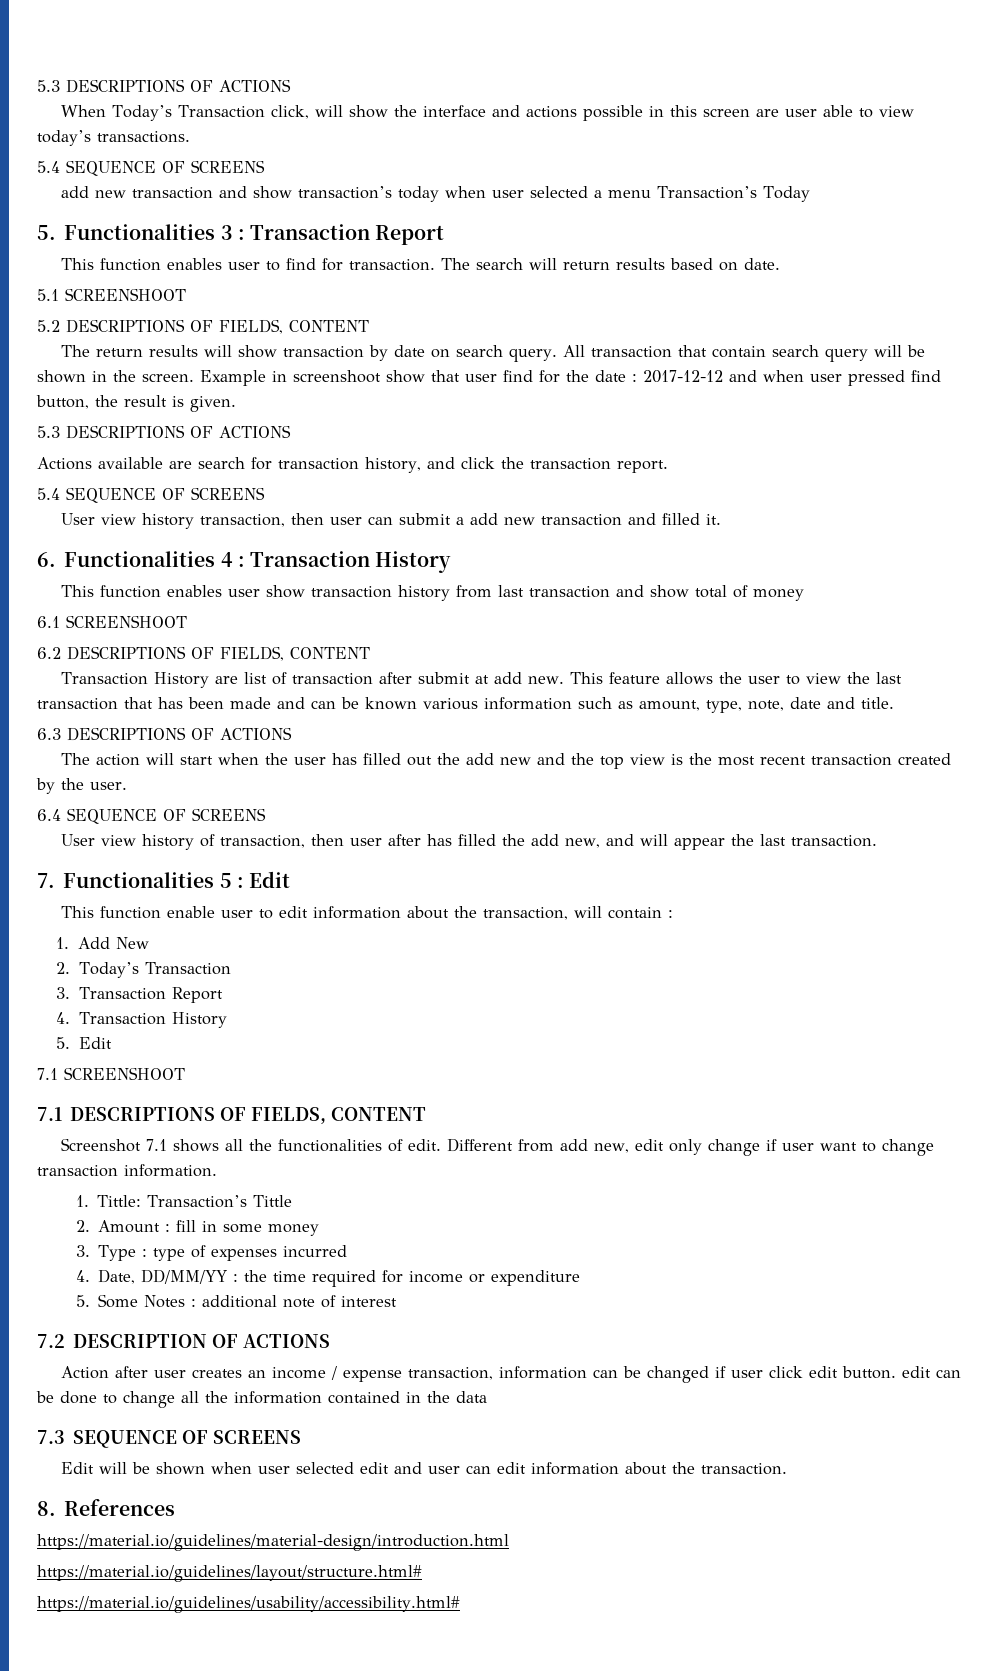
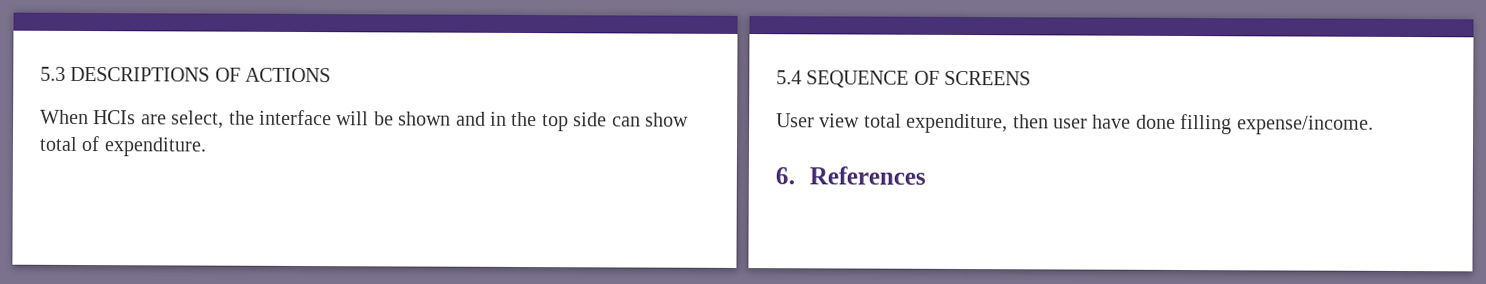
[111,105,914,121] [37,130,190,146] [37,160,265,176] [60,186,810,202] [37,224,445,245] [60,258,780,271] [37,288,186,301] [37,319,369,334] [60,345,925,362] [37,370,941,386] [36,395,236,412] [37,425,291,439] [37,457,668,473] Today’s Transaction click, will show the interface and actions possible in this screen are user able to view today’s transactions. // 5.4 SEQUENCE OF SCREENS // add new transaction and show transaction’s today when user selected a menu Transaction’s Today // 5. Functionalities 3 : Transaction Report // This function enables user to find for transaction. The search will return results based on date. // 5.1 SCREENSHOOT // 5.2 DESCRIPTIONS OF FIELDS, CONTENT // The return results will show transaction by date on search query. All transaction that contain search query will be shown in the screen. Example in screenshoot show that user find for the date : 2017-12-12 and when user pressed find button, the result is given. // 5.3 DESCRIPTIONS OF ACTIONS // Actions available are search for transaction history, and click the transaction report. -> [93,109,689,132] [39,136,207,157] HCIs are select, the interface will be shown and in the top side can show total of expenditure.
[141,513,721,529] [37,551,452,573] [60,585,804,601] [37,615,187,628] [37,646,370,661] [60,672,902,688] [37,697,894,713] [37,727,292,741] [60,753,951,769] [36,778,127,794] [37,808,266,824] [60,834,877,850] [37,871,291,888] [60,906,673,920] [56,937,149,949] [56,962,232,978] [56,987,223,1003] [56,1012,227,1028] [56,1037,112,1049] [37,1067,185,1080] [37,1107,427,1124] [60,1138,934,1156] [37,1164,217,1177] [75,1195,292,1208] [75,1220,319,1236] [75,1245,347,1261] [75,1269,580,1287] [75,1294,397,1308] [37,1334,331,1348] [60,1366,961,1383] [36,1391,487,1408] [37,1430,302,1448] [60,1462,787,1475] [37,1499,176,1516] [37,1534,509,1551] [37,1565,422,1582] [37,1596,460,1613] history transaction, then user can submit a add new transaction and filled it. // 6. Functionalities 4 : Transaction History // This function enables user show transaction history from last transaction and show total of money // 6.1 SCREENSHOOT // 6.2 DESCRIPTIONS OF FIELDS, CONTENT // Transaction History are list of transaction after submit at add new. This feature allows the user to view the last transaction that has been made and can be known various information such as amount, type, note, date and title. // 6.3 DESCRIPTIONS OF ACTIONS // The action will start when the user has filled out the add new and the top view is the most recent transaction created by the user. // 6.4 SEQUENCE OF SCREENS // User view history of transaction, then user after has filled the add new, and will appear the last transaction. // 7. Functionalities 5 : Edit // This function enable user to edit information about the transaction, will contain : // 1. Add New // 2. Today’s Transaction // 3. Transaction Report // 4. Transaction History // 5. Edit // 7.1 SCREENSHOOT // 7.1 DESCRIPTIONS OF FIELDS, CONTENT // Screenshot 7.1 shows all the functionalities of edit. Different from add new, edit only change if user want to change transaction information. // 1. Tittle: Transaction’s Tittle // 2. Amount : fill in some money // 3. Type : type of expenses incurred // 4. Date, DD/MM/YY : the time required for income or expenditure // 5. Some Notes : additional note of interest // 7.2 DESCRIPTION OF ACTIONS // Action after user creates an income / expense transaction, information can be changed if user click edit button. edit can be done to change all the information contained in the data // 7.3 SEQUENCE OF SCREENS // Edit will be shown when user selected edit and user can edit information about the transaction. // 8. References // https://material.io/guidelines/material-design/introduction.html // https://material.io/guidelines/layout/structure.html# // https://material.io/guidelines/usability/accessibility.html# -> [863,113,1374,135] [775,166,926,185] total expenditure, then user have done filling expense/income. // 6. References

